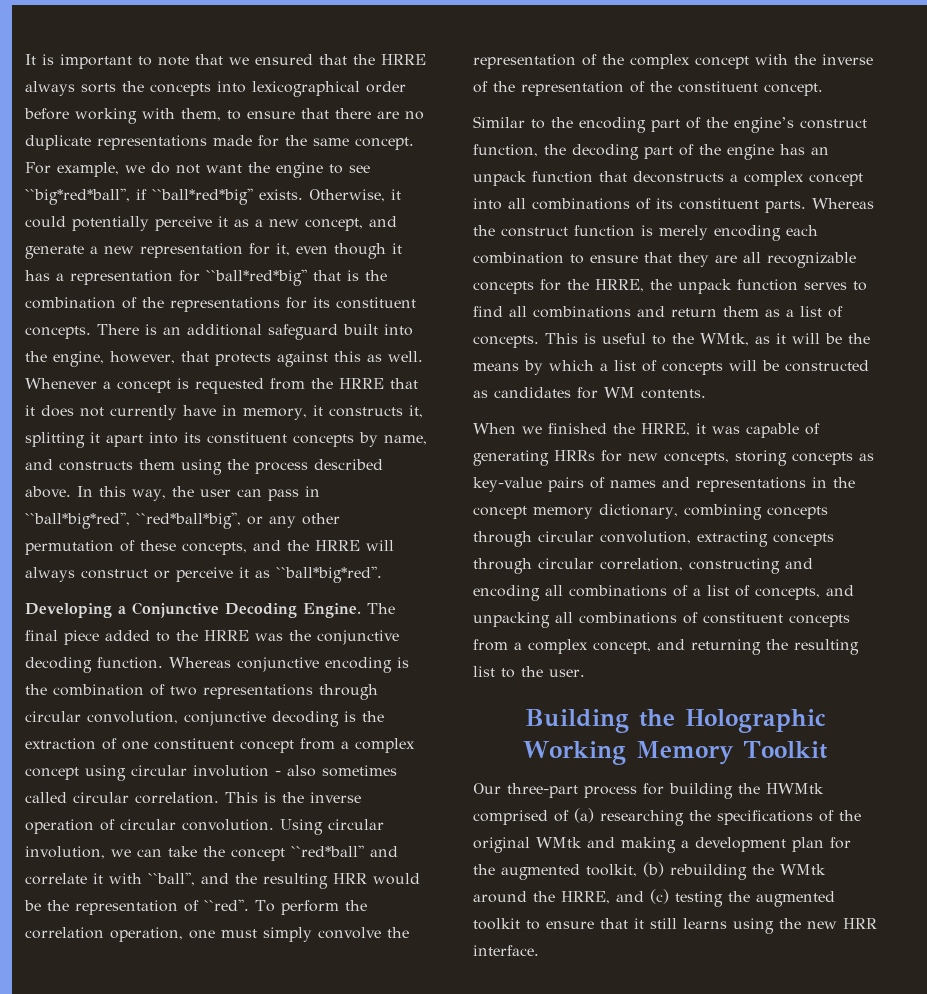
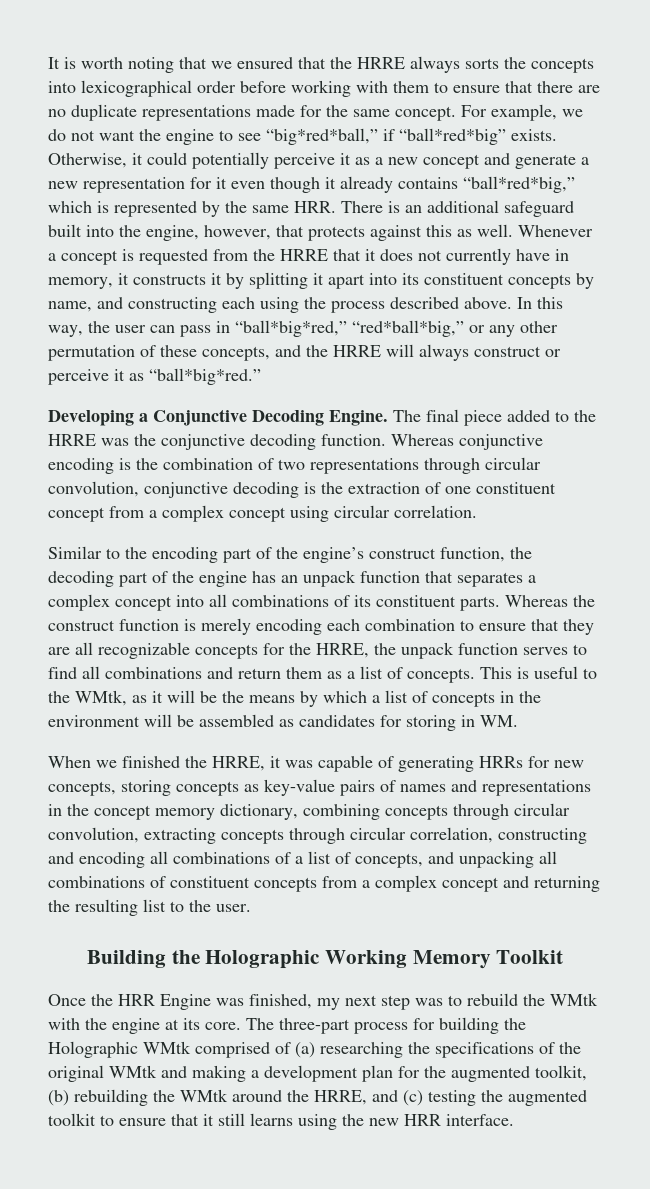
[60,54,189,69] important to note -> [81,57,174,73] worth noting
[181,108,221,121] them, -> [393,81,429,93] them
[25,188,253,205] ``big*red*ball'', if ``ball*red*big'' -> [266,128,506,145] “big*red*ball,” if “ball*red*big”
[305,218,363,231] concept, -> [423,154,480,169] concept
[276,243,290,256] it, -> [216,177,227,189] it
[25,269,387,286] [25,297,416,312] [25,326,91,339] has a representation for ``ball*red*big'' that is the combination of the representations for its constituent concepts. -> [340,176,575,193] [48,201,336,217] already contains “ball*red*big,” which is represented by the same HRR.
[408,405,423,418] it, -> [211,273,244,289] it by
[59,459,175,471] constructs them -> [128,297,255,313] constructing each
[25,512,241,529] ``ball*big*red'', ``red*ball*big'', -> [235,320,464,337] “ball*big*red,” “red*ball*big,”
[276,566,382,583] ``ball*big*red''. -> [149,368,261,385] “ball*big*red.”
[193,765,397,777] [25,792,361,804] [25,819,384,835] [25,845,398,861] [25,872,420,889] [24,899,367,915] [25,927,409,942] [473,54,873,69] [473,81,823,96] involution - also sometimes called circular correlation. This is the inverse operation of circular convolution. Using circular involution, we can take the concept ``red*ball'' and correlate it with ``ball'', and the resulting HRR would be the representation of ``red''. To perform the correlation operation, one must simply convolve the representation of the complex concept with the inverse of the representation of the constituent concept. -> [394,505,477,518] correlation.
[633,171,724,183] deconstructs -> [457,572,523,587] separates
[729,360,869,372] will be constructed -> [500,691,541,703] [48,714,274,727] in the environment will be assembled
[604,387,706,399] WM contents. -> [406,715,518,731] storing in WM.
[593,641,651,654] concept, -> [442,877,499,892] concept
[473,783,501,794] Our -> [48,993,598,1010] [48,1018,274,1034] Once the HRR Engine was finished, my next step was to rebuild the WMtk with the engine at its core. The
[766,783,824,794] HWMtk -> [48,1041,191,1058] Holographic WMtk

